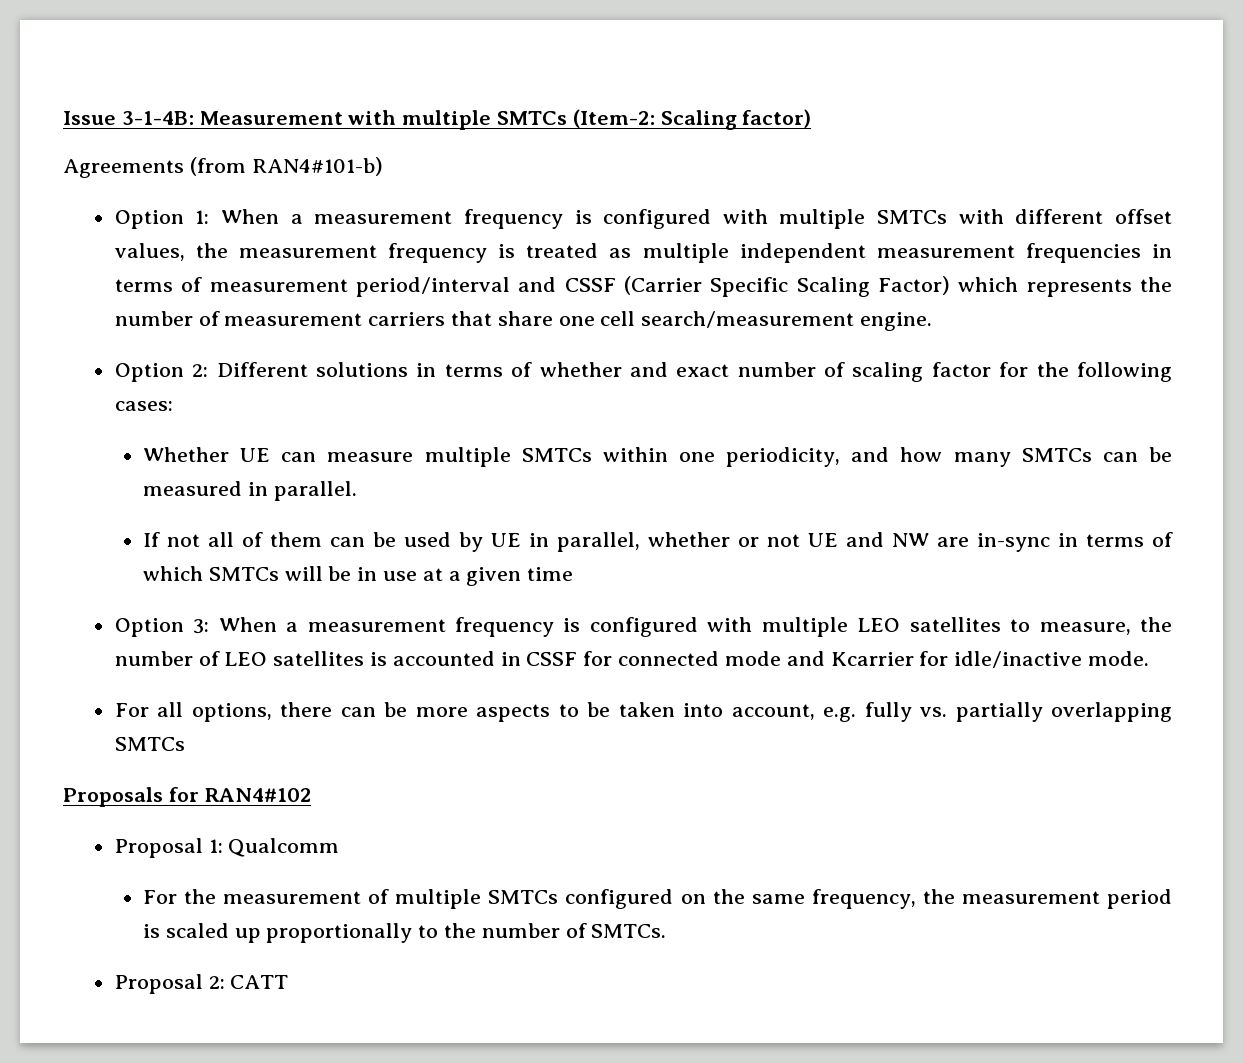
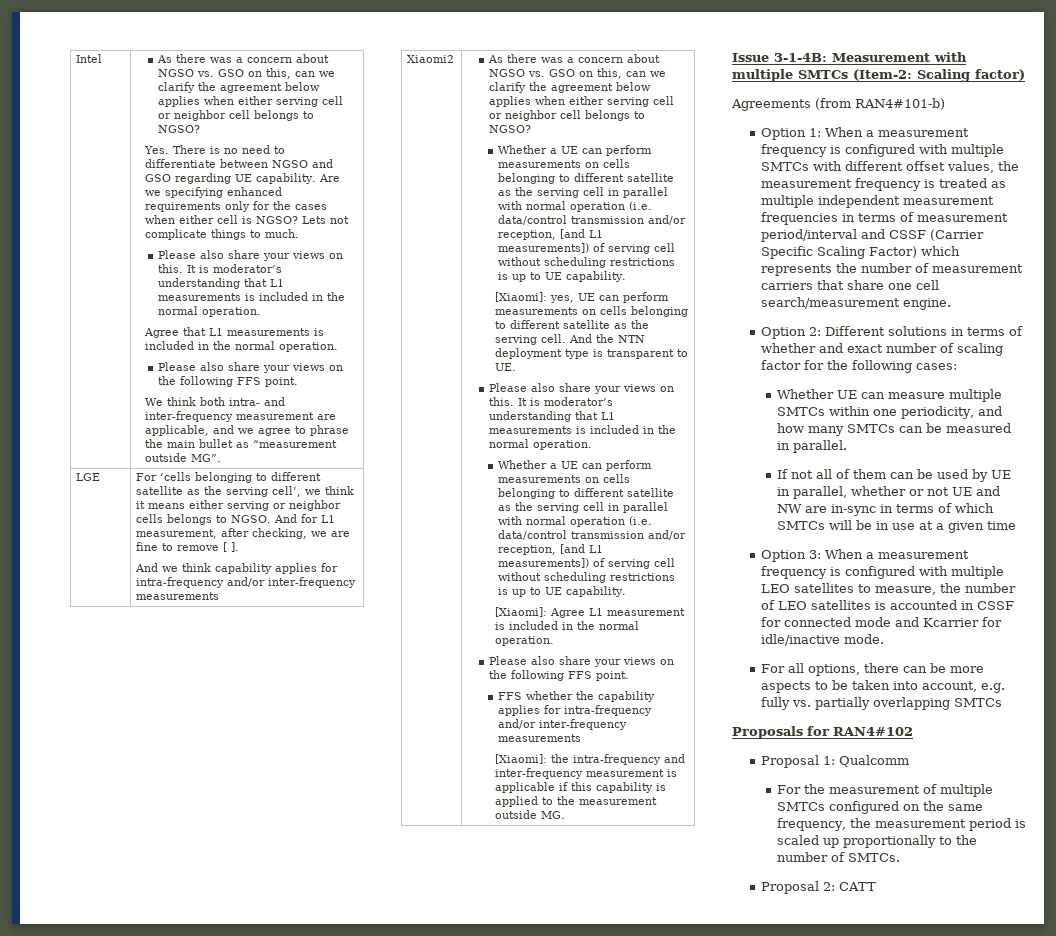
(63, 118) none -> [76,54,103,63] [156,54,329,63] [157,68,335,79] [157,82,320,93] [157,96,343,107] [157,110,314,121] [157,125,200,133] [144,145,286,154] [145,159,334,168] [145,173,341,184] [145,187,283,198] [145,201,328,212] [145,215,350,224] [145,229,300,240] [157,250,343,261] [157,264,282,273] [157,278,284,289] [157,292,345,301] [157,306,261,317] [144,327,325,338] [145,341,339,352] [157,362,343,373] [157,376,298,387] [145,397,286,406] [145,411,337,422] [145,425,350,436] [145,439,338,448] [145,453,222,462] [76,473,101,481] [136,472,322,483] [136,486,355,497] [136,500,342,511] [136,514,336,525] [136,528,351,539] [136,542,240,552] [135,563,339,574] [136,577,357,588] [136,592,220,600] [407,55,455,63] [487,54,660,63] [488,68,666,79] [488,82,651,93] [488,96,674,107] [488,110,645,121] [488,125,531,133] [497,145,652,156] [497,159,630,168] [497,173,674,184] [497,187,668,198] [497,201,652,212] [497,215,686,225] [497,229,603,240] [497,243,675,254] [497,257,675,268] [497,271,626,282] [495,292,670,303] [495,306,689,317] [495,320,650,329] [495,334,646,345] [495,348,689,359] [495,363,517,371] [488,383,674,394] [488,397,613,406] [488,411,615,422] [488,425,676,434] [488,439,592,450] [497,460,652,471] [497,474,630,483] [497,488,674,499] [497,502,668,513] [497,516,652,527] [497,530,686,540] [497,544,603,555] [497,558,675,569] [497,572,675,583] [497,586,626,597] [495,607,686,618] [495,621,640,630] [495,636,555,646] [488,656,674,667] [488,670,629,681] [497,691,655,702] [497,705,652,716] [497,719,627,730] [497,734,581,742] [495,754,686,765] [495,768,678,779] [495,782,667,793] [495,796,658,807] [495,810,566,819] Intel | As there was a concern about NGSO vs. GSO on this, can we clarify the agreement below applies when either serving cell or neighbor cell belongs to NGSO? // Yes. There is no need to differentiate between NGSO and GSO regarding UE capability. Are we specifying enhanced requirements only for the cases when either cell is NGSO? Lets not complicate things to much. // Please also share your views on this. It is moderator’s understanding that L1 measurements is included in the normal operation. // Agree that L1 measurements is included in the normal operation. // Please also share your views on the following FFS point. // We think both intra- and inter-frequency measurement are applicable, and we agree to phrase the main bullet as “measurement outside MG”. // LGE | For ‘cells belonging to different satellite as the serving cell’, we think it means either serving or neighbor cells belongs to NGSO. And for L1 measurement, after checking, we are fine to remove [ ]. // And we think capability applies for intra-frequency and/or inter-frequency measurements // Xiaomi2 | As there was a concern about NGSO vs. GSO on this, can we clarify the agreement below applies when either serving cell or neighbor cell belongs to NGSO? // Whether a UE can perform measurements on cells belonging to different satellite as the serving cell in parallel with normal operation (i.e. data/control transmission and/or reception, [and L1 measurements]) of serving cell without scheduling restrictions is up to UE capability. // [Xiaomi]: yes, UE can perform measurements on cells belonging to different satellite as the serving cell. And the NTN deployment type is transparent to UE. // Please also share your views on this. It is moderator’s understanding that L1 measurements is included in the normal operation. // Whether a UE can perform measurements on cells belonging to different satellite as the serving cell in parallel with normal operation (i.e. data/control transmission and/or reception, [and L1 measurements]) of serving cell without scheduling restrictions is up to UE capability. // [Xiaomi]: Agree L1 measurement is included in the normal operation. // Please also share your views on the following FFS point. // FFS whether the capability applies for intra-frequency and/or inter-frequency measurements // [Xiaomi]: the intra-frequency and inter-frequency measurement is applicable if this capability is applied to the measurement outside MG. //

